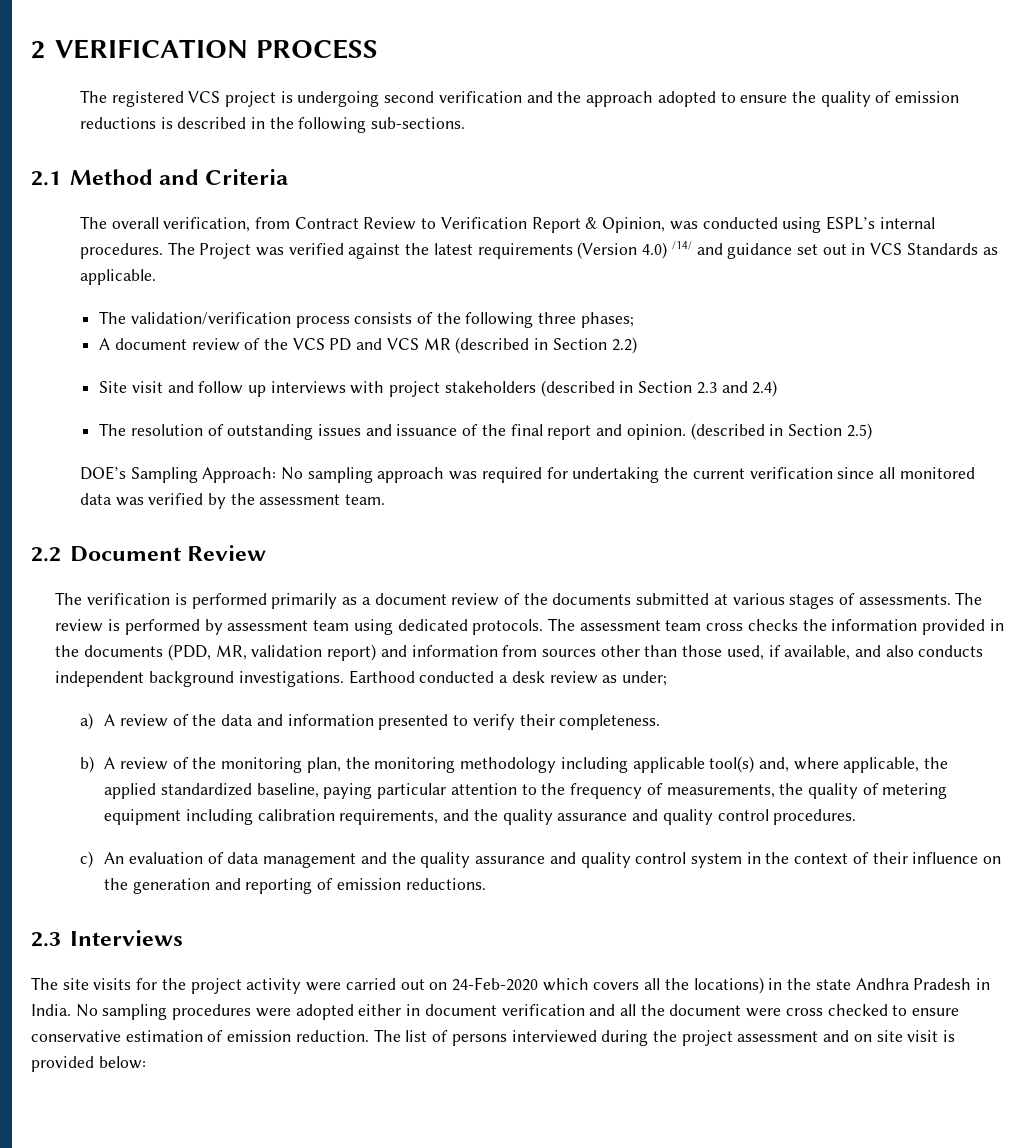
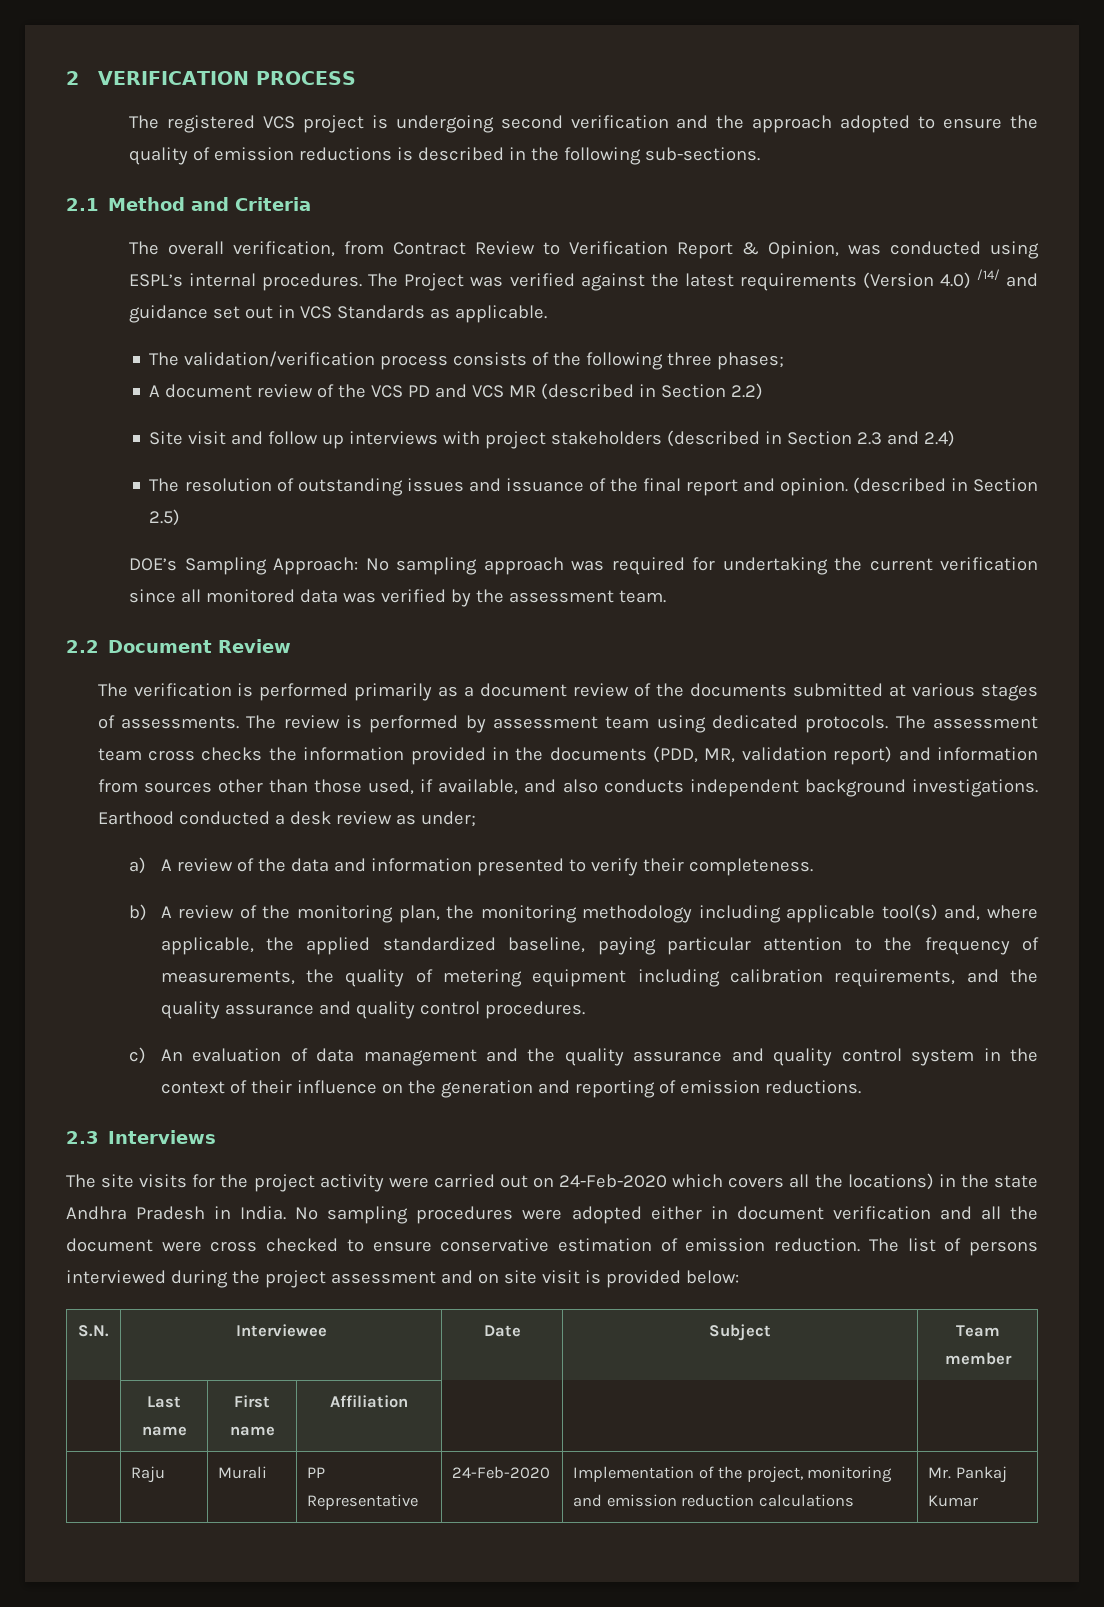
(146, 1062) none -> [78,1325,109,1337] [235,1324,327,1337] [483,1325,521,1337] [709,1324,771,1341] [955,1325,1000,1337] [944,1352,1012,1365] [147,1396,181,1408] [141,1426,187,1436] [234,1395,270,1408] [229,1426,275,1436] [330,1395,408,1408] [131,1466,166,1483] [218,1466,268,1479] [307,1467,326,1478] [307,1494,419,1510] [452,1466,551,1479] [573,1466,893,1483] [573,1494,854,1507] [928,1466,1007,1483] [928,1495,979,1507] // S.N. | Interviewee | Date | Subject | Team member // | Last name | First name | Affiliation | | | // | Raju | Murali | PP Representative | 24-Feb-2020 | Implementation of the project, monitoring and emission reduction calculations | Mr. Pankaj Kumar

